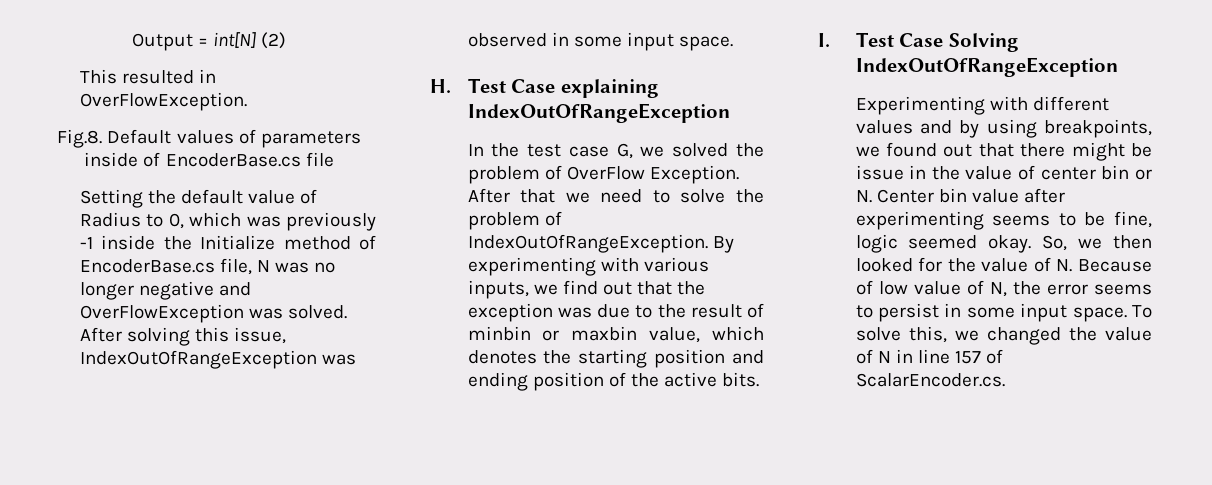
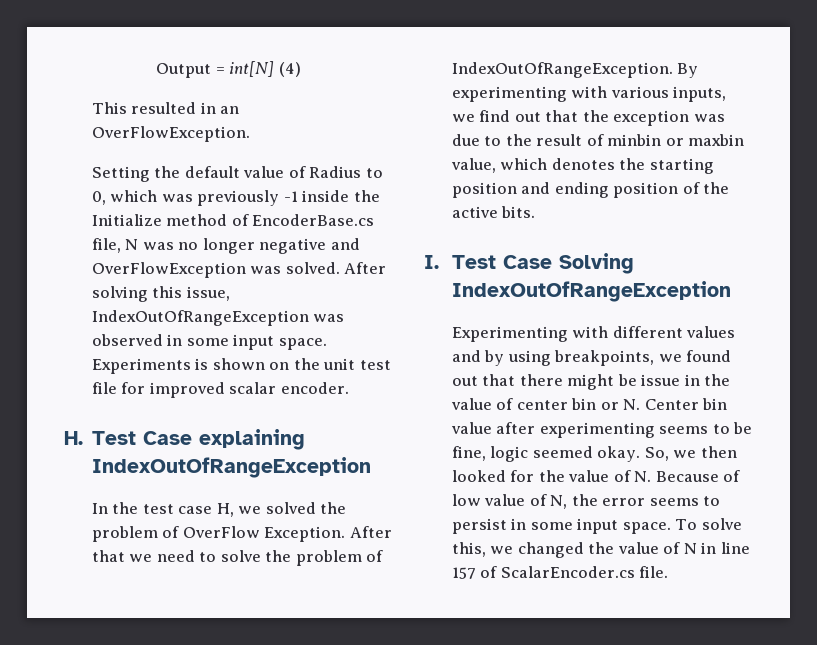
[261,32,287,49] (2) -> [278,62,301,77] (4)
(216, 76) none -> [220,106,240,114] an
[57,129,361,148] [84,152,334,167] // Fig.8. Default values of parameters inside of EncoderBase.cs file -> (250, 134) none
(734, 43) none -> [91,358,391,374] [91,382,349,398] Experiments is shown on the unit test file for improved scalar encoder.
[616,143,633,159] G, -> [216,503,234,517] H,
[855,373,1005,387] ScalarEncoder.cs. -> [500,566,669,578] ScalarEncoder.cs file.

